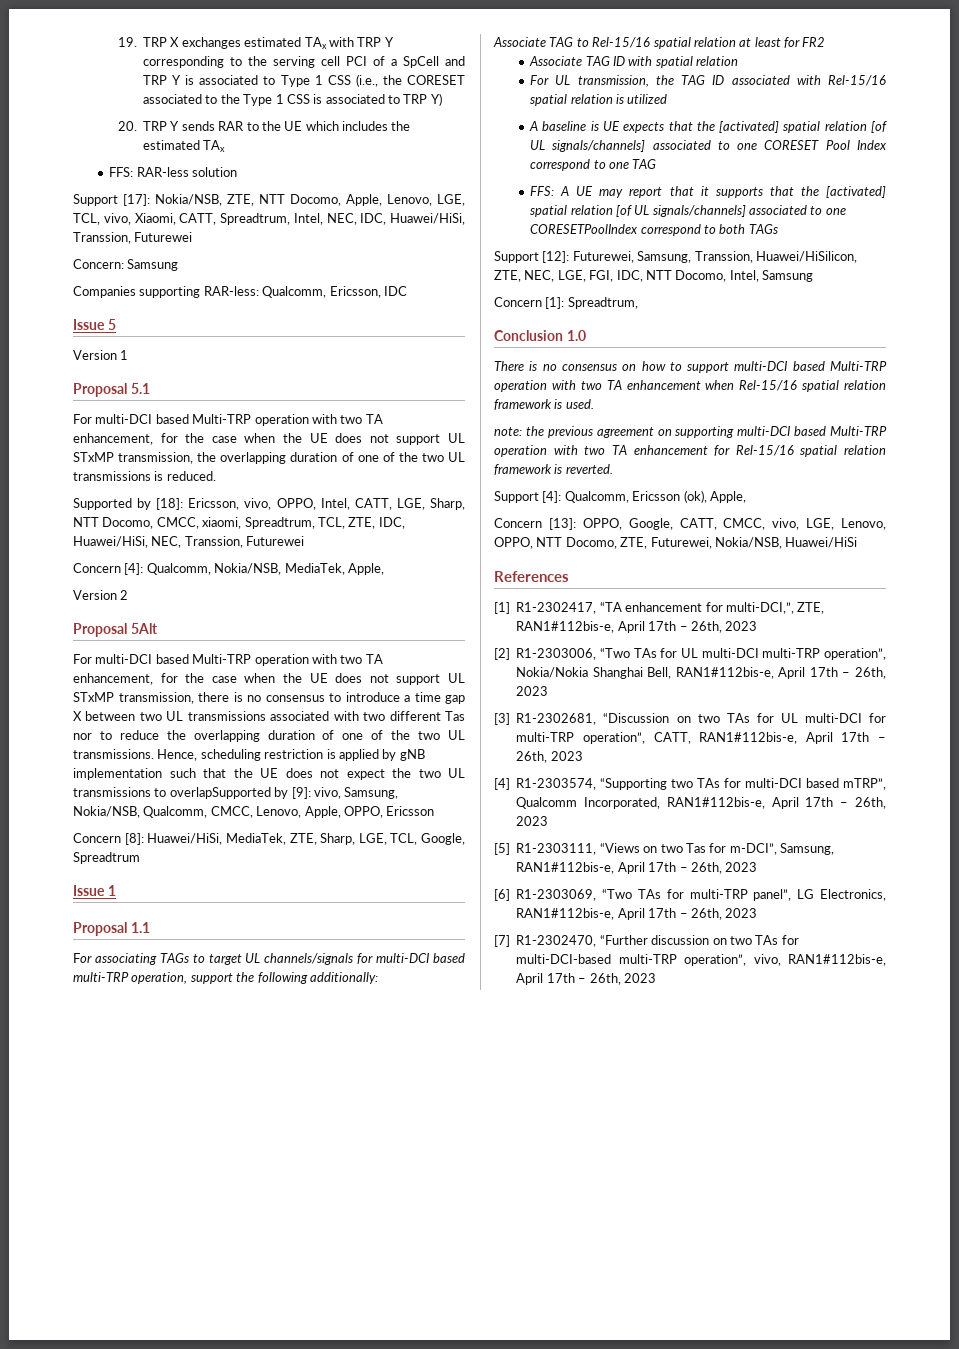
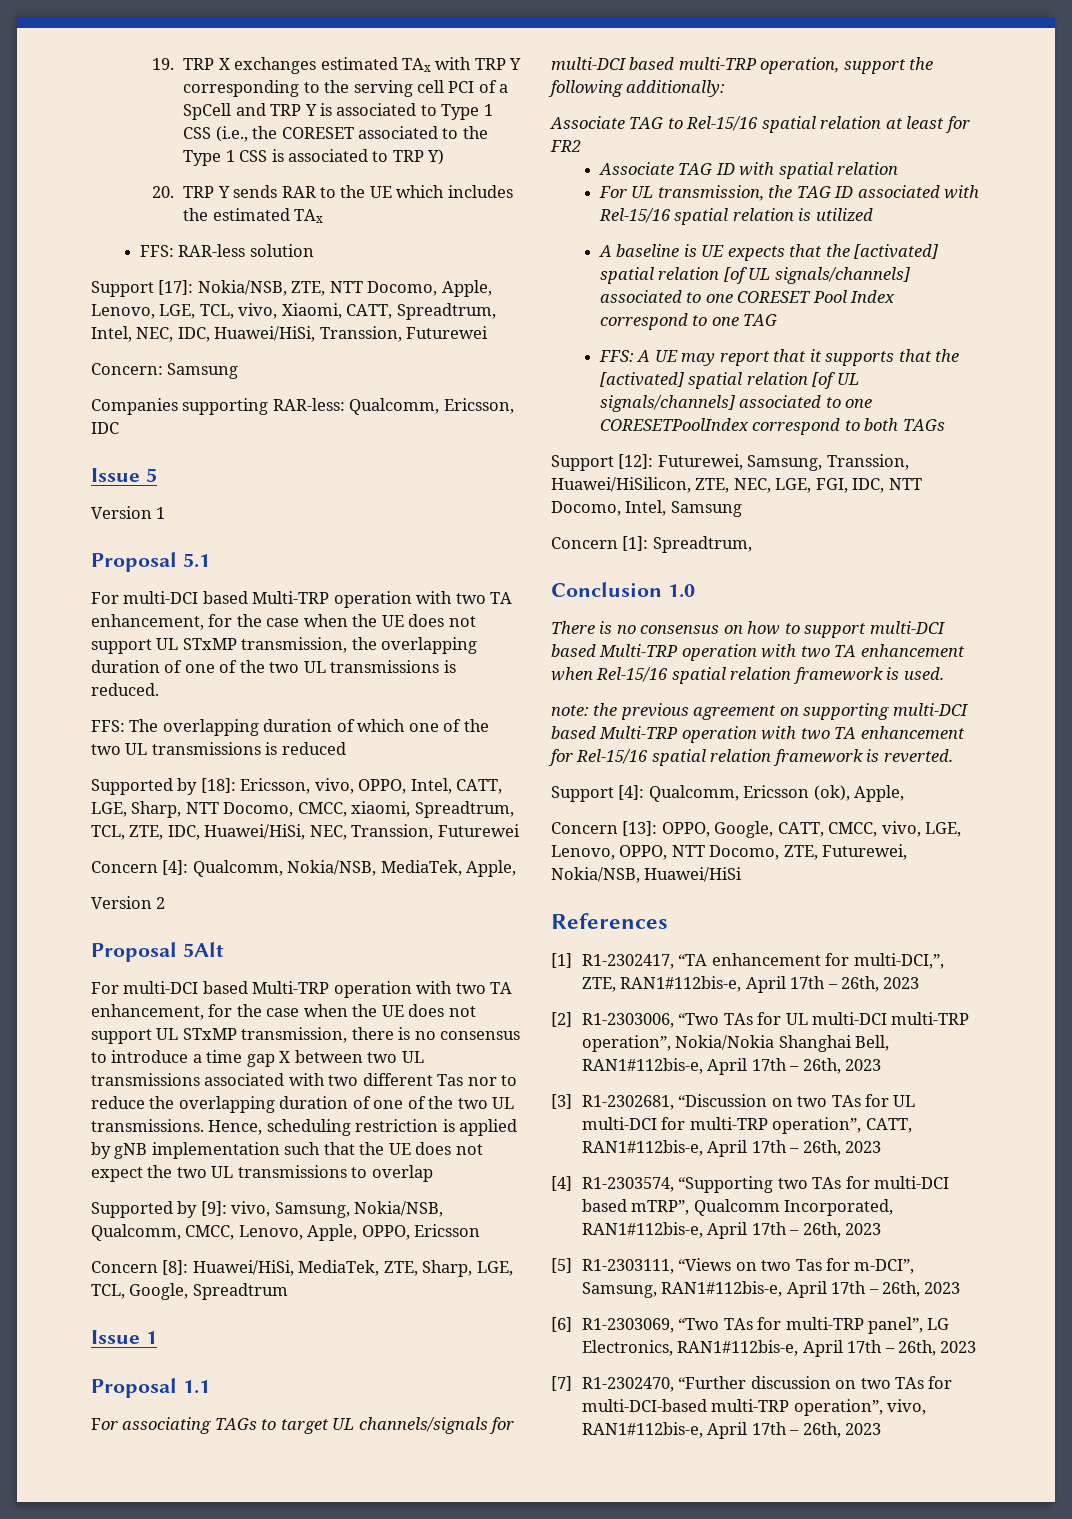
(216, 476) none -> [91,719,489,736] [91,742,346,755] // FFS: The overlapping duration of which one of the two UL transmissions is reduced
[169,787,271,799] overlapSupported -> [371,1165,433,1182] [91,1201,173,1218] overlap // Supported

